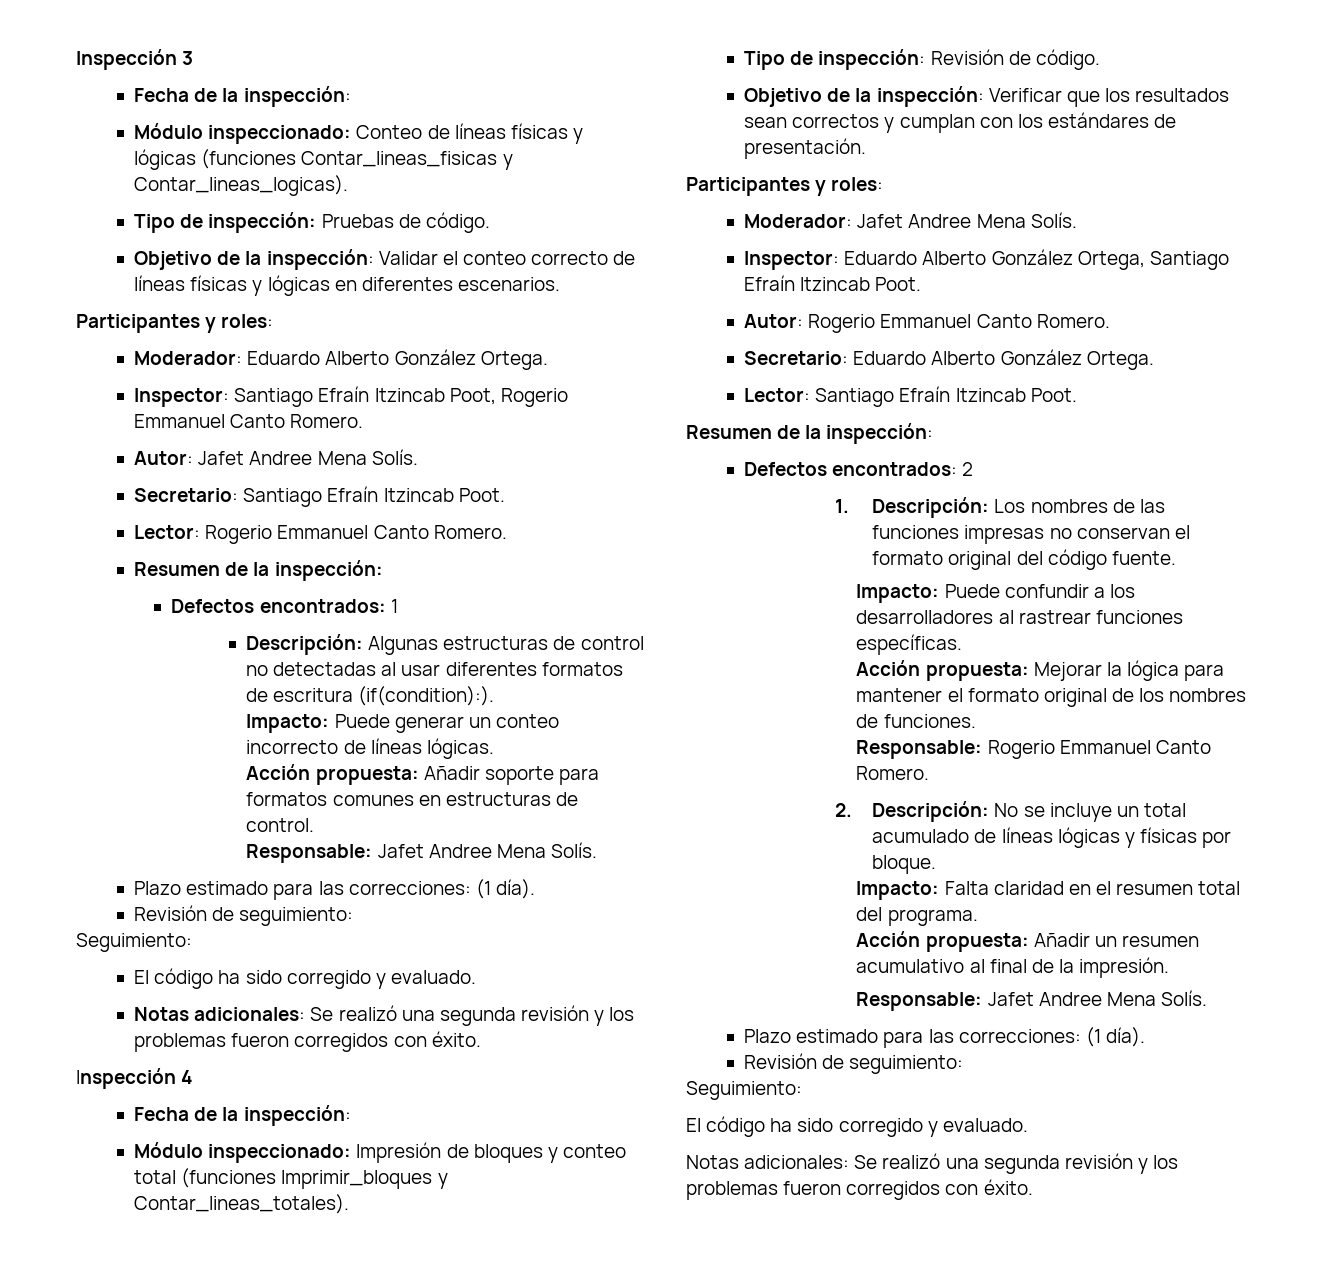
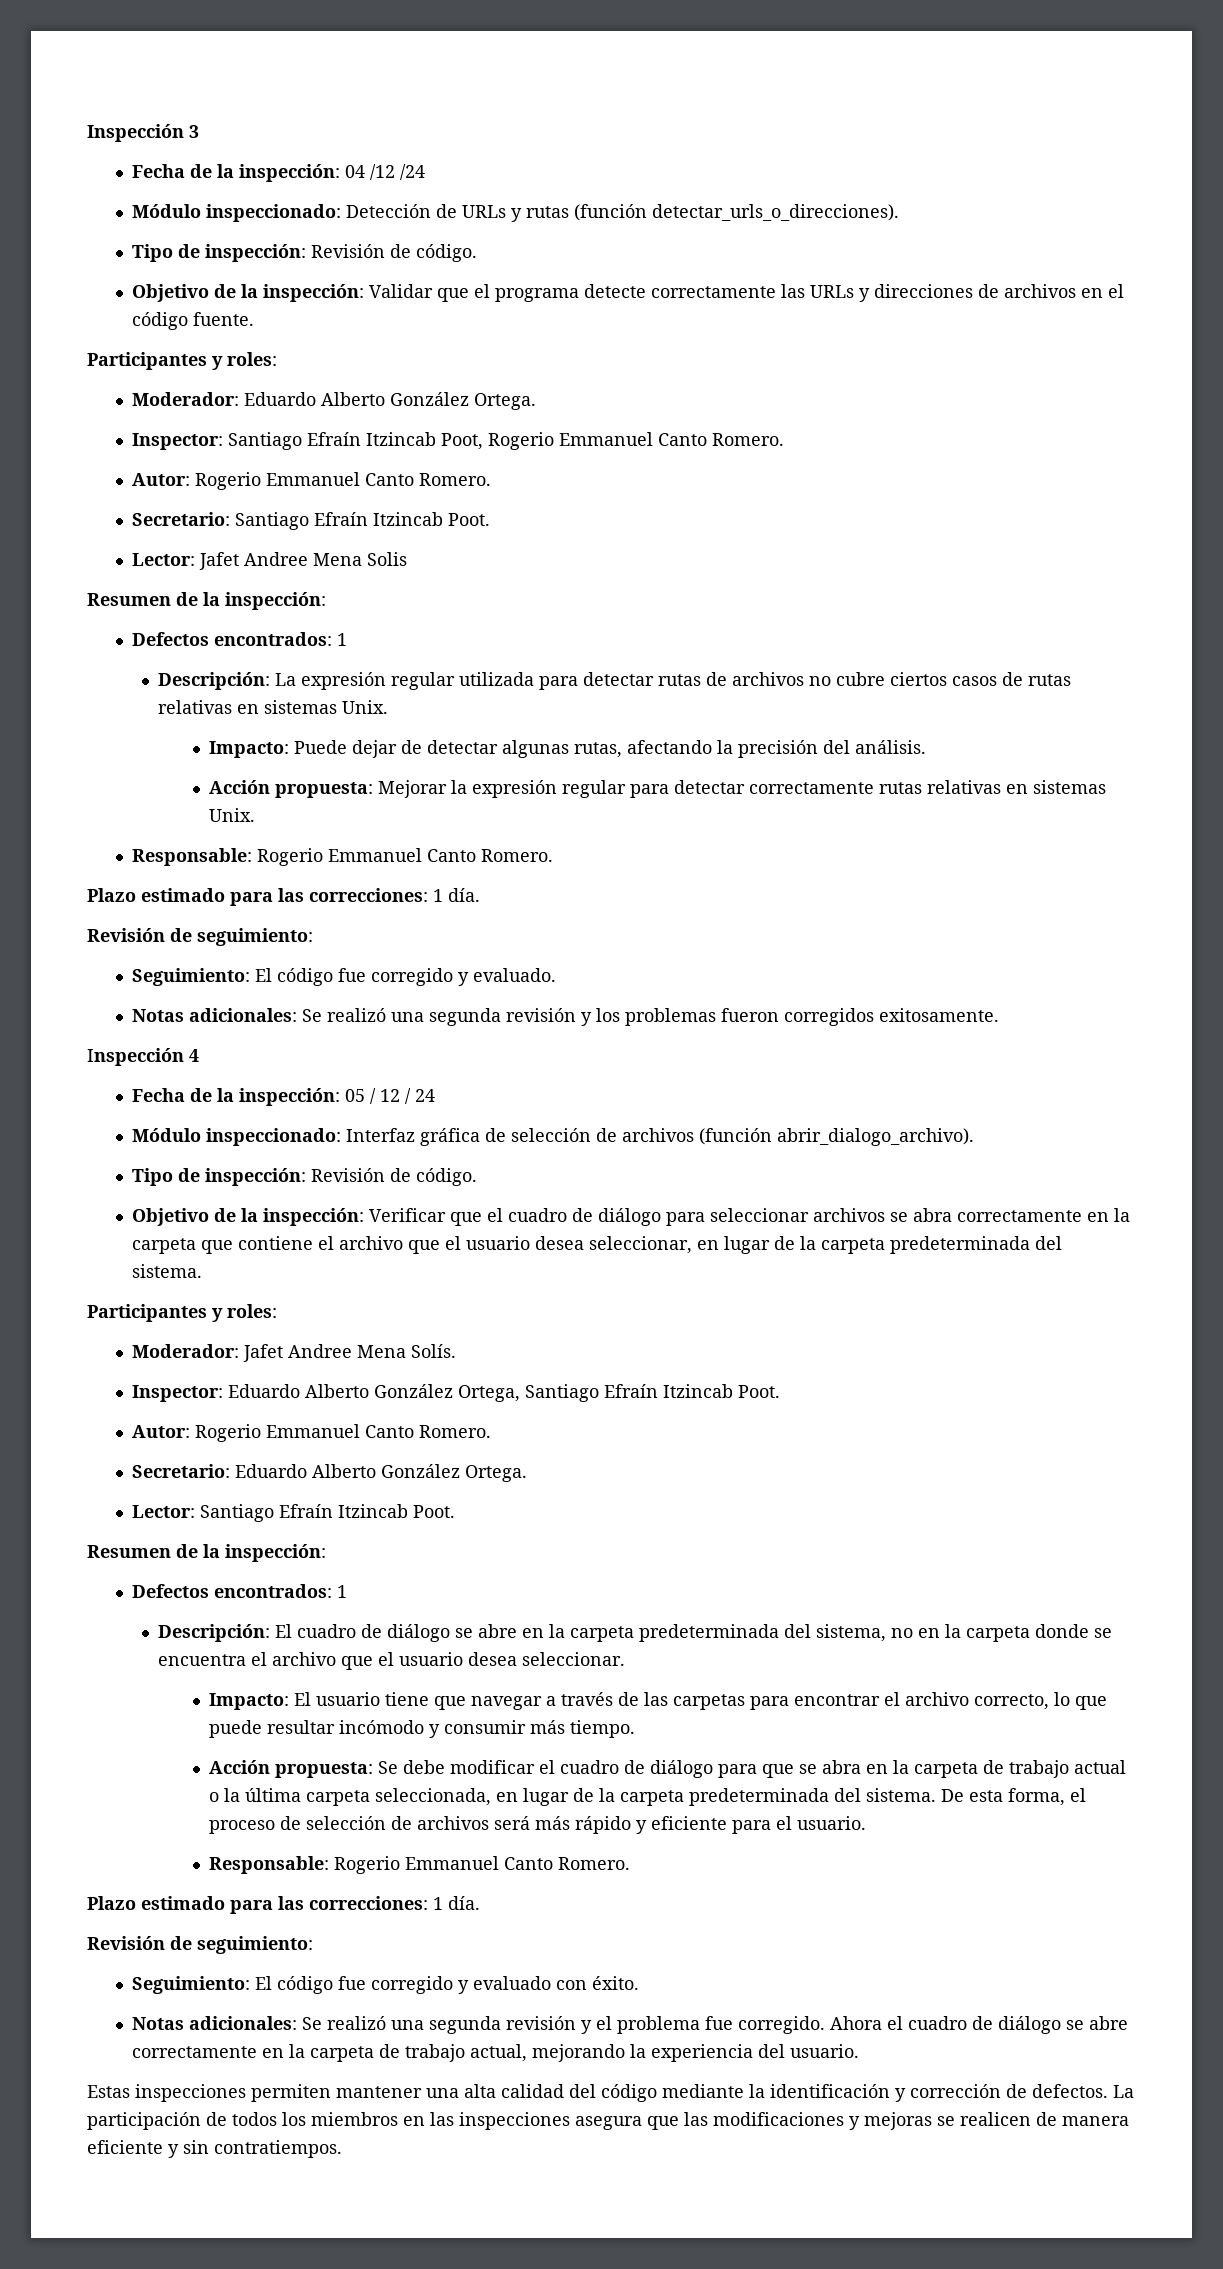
[134,123,583,144] [134,149,513,170] [134,175,349,196] [134,212,394,233] // Módulo inspeccionado: Conteo de líneas físicas y lógicas (funciones Contar_lineas_fisicas y Contar_lineas_logicas). // Tipo de inspección: Pruebas -> [345,164,426,180] [132,204,900,222] [132,244,386,262] 04 /12 /24 // Módulo inspeccionado: Detección de URLs y rutas (función detectar_urls_o_direcciones). // Tipo de inspección: Revisión
[442,251,636,265] [134,275,560,296] el conteo correcto de líneas físicas y lógicas en diferentes escenarios. -> [437,284,1125,302] [132,312,255,330] que el programa detecte correctamente las URLs y direcciones de archivos en el código fuente.
[198,449,418,465] Jafet Andree Mena Solís. -> [195,472,492,490] Rogerio Emmanuel Canto Romero.
[205,525,507,544] [134,560,383,581] [171,599,398,613] [245,634,644,655] [245,662,623,676] [245,686,495,706] [246,714,559,733] [246,738,494,759] [246,764,599,785] [246,792,578,806] [246,818,315,832] [246,842,597,863] [134,879,535,900] [134,905,354,926] [76,933,192,952] [134,968,282,989] Rogerio Emmanuel Canto Romero. // Resumen de la inspección: // Defectos encontrados: 1 // Descripción: Algunas estructuras de control no detectadas al usar diferentes formatos de escritura (if(condition):). // Impacto: Puede generar un conteo incorrecto de líneas lógicas. // Acción propuesta: Añadir soporte para formatos comunes en estructuras de control. // Responsable: Jafet Andree Mena Solís. // Plazo estimado para las correcciones: (1 día). // Revisión de seguimiento: // Seguimiento: // El código ha sido -> [199,552,408,570] [87,592,326,610] [132,632,348,646] [158,672,1072,690] [158,700,389,714] [209,740,927,758] [209,780,1107,798] [209,808,256,822] [132,848,554,866] [87,888,480,906] [87,928,313,946] [132,968,367,986] Jafet Andree Mena Solis // Resumen de la inspección: // Defectos encontrados: 1 // Descripción: La expresión regular utilizada para detectar rutas de archivos no cubre ciertos casos de rutas relativas en sistemas Unix. // Impacto: Puede dejar de detectar algunas rutas, afectando la precisión del análisis. // Acción propuesta: Mejorar la expresión regular para detectar correctamente rutas relativas en sistemas Unix. // Responsable: Rogerio Emmanuel Canto Romero. // Plazo estimado para las correcciones: 1 día. // Revisión de seguimiento: // Seguimiento: El código fue
[393,1031,481,1047] con éxito. -> [879,1008,1000,1022] exitosamente.
[134,1142,626,1163] [134,1168,448,1189] [134,1194,350,1214] // Módulo inspeccionado: Impresión de bloques y conteo total (funciones Imprimir_bloques y Contar_lineas_totales). -> [345,1088,436,1104] [132,1128,975,1146] 05 / 12 / 24 // Módulo inspeccionado: Interfaz gráfica de selección de archivos (función abrir_dialogo_archivo).
[1104,88,1230,102] [744,112,1177,133] [744,138,867,159] los resultados sean correctos y cumplan con los estándares de presentación. -> [487,1208,1131,1226] [132,1236,1063,1254] [132,1264,203,1278] el cuadro de diálogo para seleccionar archivos se abra correctamente en la carpeta que contiene el archivo que el usuario desea seleccionar, en lugar de la carpeta predeterminada del sistema.
[962,462,974,476] [835,497,1165,518] [872,525,1190,544] [872,549,1176,570] [856,584,1135,603] [856,610,1183,624] [856,634,963,655] [856,660,1225,681] [856,688,1247,707] [856,714,976,728] [856,740,1211,759] [856,766,930,780] [835,801,1186,822] [872,827,1232,848] [872,855,937,874] [856,881,1241,900] [856,907,978,926] [856,931,1199,952] [856,957,1170,978] [856,990,1207,1011] [744,1027,1145,1048] [744,1053,964,1074] [686,1081,802,1100] [686,1116,1028,1137] [686,1153,1179,1174] [686,1179,1033,1200] 2 // 1. Descripción: Los nombres de las funciones impresas no conservan el formato original del código fuente. // Impacto: Puede confundir a los desarrolladores al rastrear funciones específicas. // Acción propuesta: Mejorar la lógica para mantener el formato original de los nombres de funciones. // Responsable: Rogerio Emmanuel Canto Romero. // 2. Descripción: No se incluye un total acumulado de líneas lógicas y físicas por bloque. // Impacto: Falta claridad en el resumen total del programa. // Acción propuesta: Añadir un resumen acumulativo al final de la impresión. // Responsable: Jafet Andree Mena Solís. // Plazo estimado para las correcciones: (1 día). // Revisión de seguimiento: // Seguimiento: // El código ha sido corregido y evaluado. // Notas adicionales: Se realizó una segunda revisión y los problemas fueron corregidos con éxito. -> [337,1585,348,1598] [158,1624,1113,1642] [158,1652,626,1670] [209,1692,1108,1710] [209,1720,636,1738] [209,1760,1127,1778] [209,1788,1087,1806] [209,1816,867,1834] [209,1856,631,1874] [87,1896,480,1914] [87,1936,313,1954] [132,1976,640,1994] [132,2016,1129,2034] [132,2044,860,2062] [87,2084,1134,2102] [87,2112,1129,2130] [87,2140,342,2158] 1 // Descripción: El cuadro de diálogo se abre en la carpeta predeterminada del sistema, no en la carpeta donde se encuentra el archivo que el usuario desea seleccionar. // Impacto: El usuario tiene que navegar a través de las carpetas para encontrar el archivo correcto, lo que puede resultar incómodo y consumir más tiempo. // Acción propuesta: Se debe modificar el cuadro de diálogo para que se abra en la carpeta de trabajo actual o la última carpeta seleccionada, en lugar de la carpeta predeterminada del sistema. De esta forma, el proceso de selección de archivos será más rápido y eficiente para el usuario. // Responsable: Rogerio Emmanuel Canto Romero. // Plazo estimado para las correcciones: 1 día. // Revisión de seguimiento: // Seguimiento: El código fue corregido y evaluado con éxito. // Notas adicionales: Se realizó una segunda revisión y el problema fue corregido. Ahora el cuadro de diálogo se abre correctamente en la carpeta de trabajo actual, mejorando la experiencia del usuario. // Estas inspecciones permiten mantener una alta calidad del código mediante la identificación y corrección de defectos. La participación de todos los miembros en las inspecciones asegura que las modificaciones y mejoras se realicen de manera eficiente y sin contratiempos.

